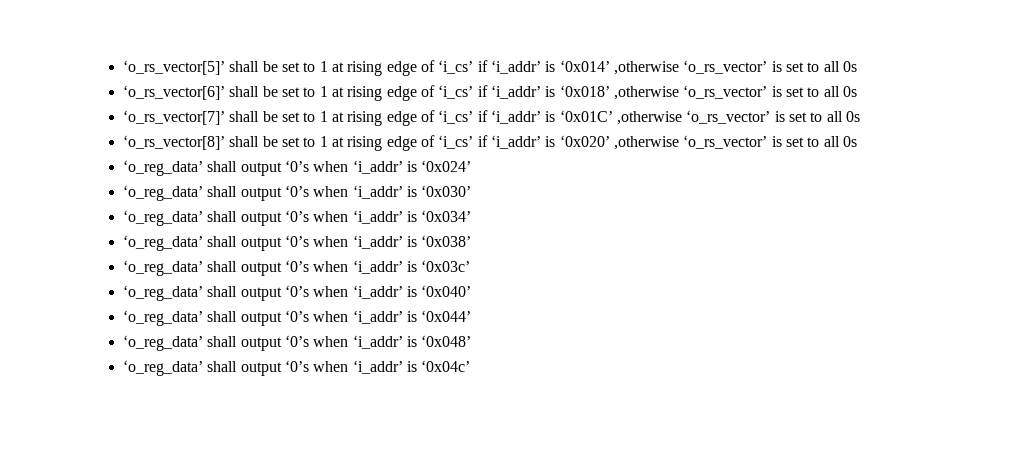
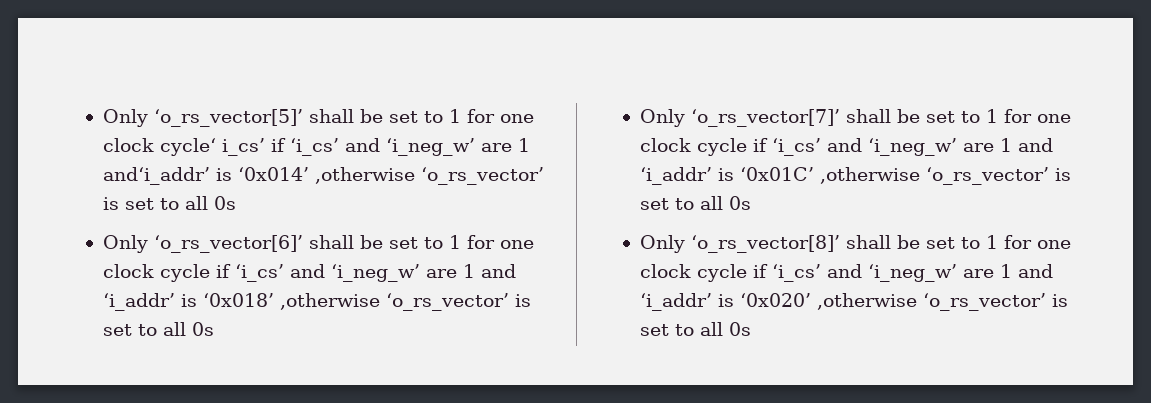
(123, 67) none -> [103,109,149,127] Only
[332,60,541,76] at rising edge of ‘i_cs’ if ‘i_addr’ -> [467,109,535,123] [103,138,531,156] [103,167,211,185] for one clock cycle‘ i_cs’ if ‘i_cs’ and ‘i_neg_w’ are 1 and‘i_addr’
(857, 66) none -> [103,235,149,253] Only
[332,85,488,101] at rising edge of ‘i_cs’ if -> [467,235,535,249] [103,264,517,282] for one clock cycle if ‘i_cs’ and ‘i_neg_w’ are 1 and
(857, 91) none -> [640,109,686,127] Only
[332,110,488,126] at rising edge of ‘i_cs’ if -> [1004,109,1072,123] [640,138,1054,156] for one clock cycle if ‘i_cs’ and ‘i_neg_w’ are 1 and
(860, 116) none -> [640,235,686,253] Only
[332,135,488,151] at rising edge of ‘i_cs’ if -> [1004,235,1072,249] [640,264,1054,282] for one clock cycle if ‘i_cs’ and ‘i_neg_w’ are 1 and
[123,160,472,176] [123,185,472,201] [123,210,472,226] [123,235,472,251] [123,260,471,276] [123,285,472,301] [123,310,472,326] [123,335,472,351] [123,360,471,376] // ‘o_reg_data’ shall output ‘0’s when ‘i_addr’ is ‘0x024’ // ‘o_reg_data’ shall output ‘0’s when ‘i_addr’ is ‘0x030’ // ‘o_reg_data’ shall output ‘0’s when ‘i_addr’ is ‘0x034’ // ‘o_reg_data’ shall output ‘0’s when ‘i_addr’ is ‘0x038’ // ‘o_reg_data’ shall output ‘0’s when ‘i_addr’ is ‘0x03c’ // ‘o_reg_data’ shall output ‘0’s when ‘i_addr’ is ‘0x040’ // ‘o_reg_data’ shall output ‘0’s when ‘i_addr’ is ‘0x044’ // ‘o_reg_data’ shall output ‘0’s when ‘i_addr’ is ‘0x048’ // ‘o_reg_data’ shall output ‘0’s when ‘i_addr’ is ‘0x04c’ -> (752, 329) none

